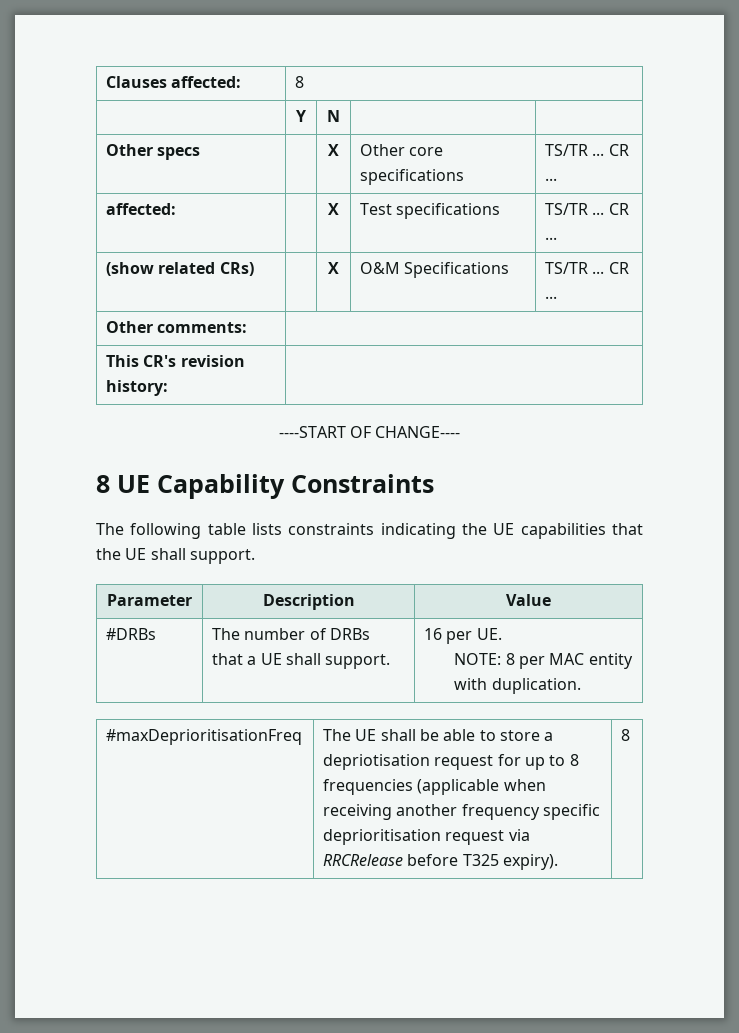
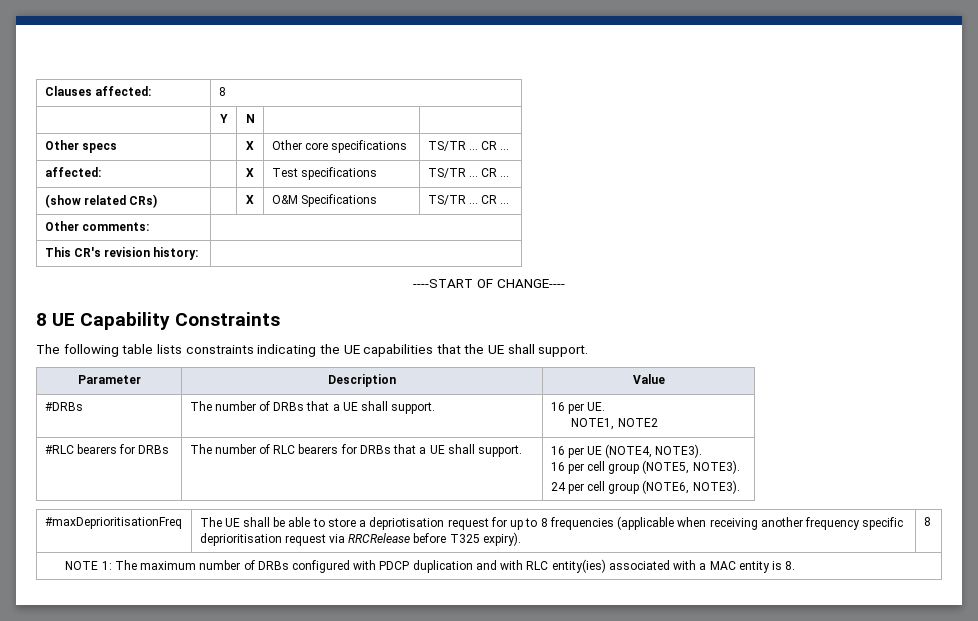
[454,653,633,669] [454,678,581,694] NOTE: 8 per MAC entity with duplication. -> [571,418,658,430] [44,444,170,454] [189,444,523,457] [550,444,703,458] [550,460,740,474] [550,480,740,494] NOTE1, NOTE2 // #RLC bearers for DRBs | The number of RLC bearers for DRBs that a UE shall support. | 16 per UE (NOTE4, NOTE3). // 16 per cell group (NOTE5, NOTE3). // 24 per cell group (NOTE6, NOTE3).
(631, 735) none -> [65,559,796,573] // NOTE 1: The maximum number of DRBs configured with PDCP duplication and with RLC entity(ies) associated with a MAC entity is 8.

